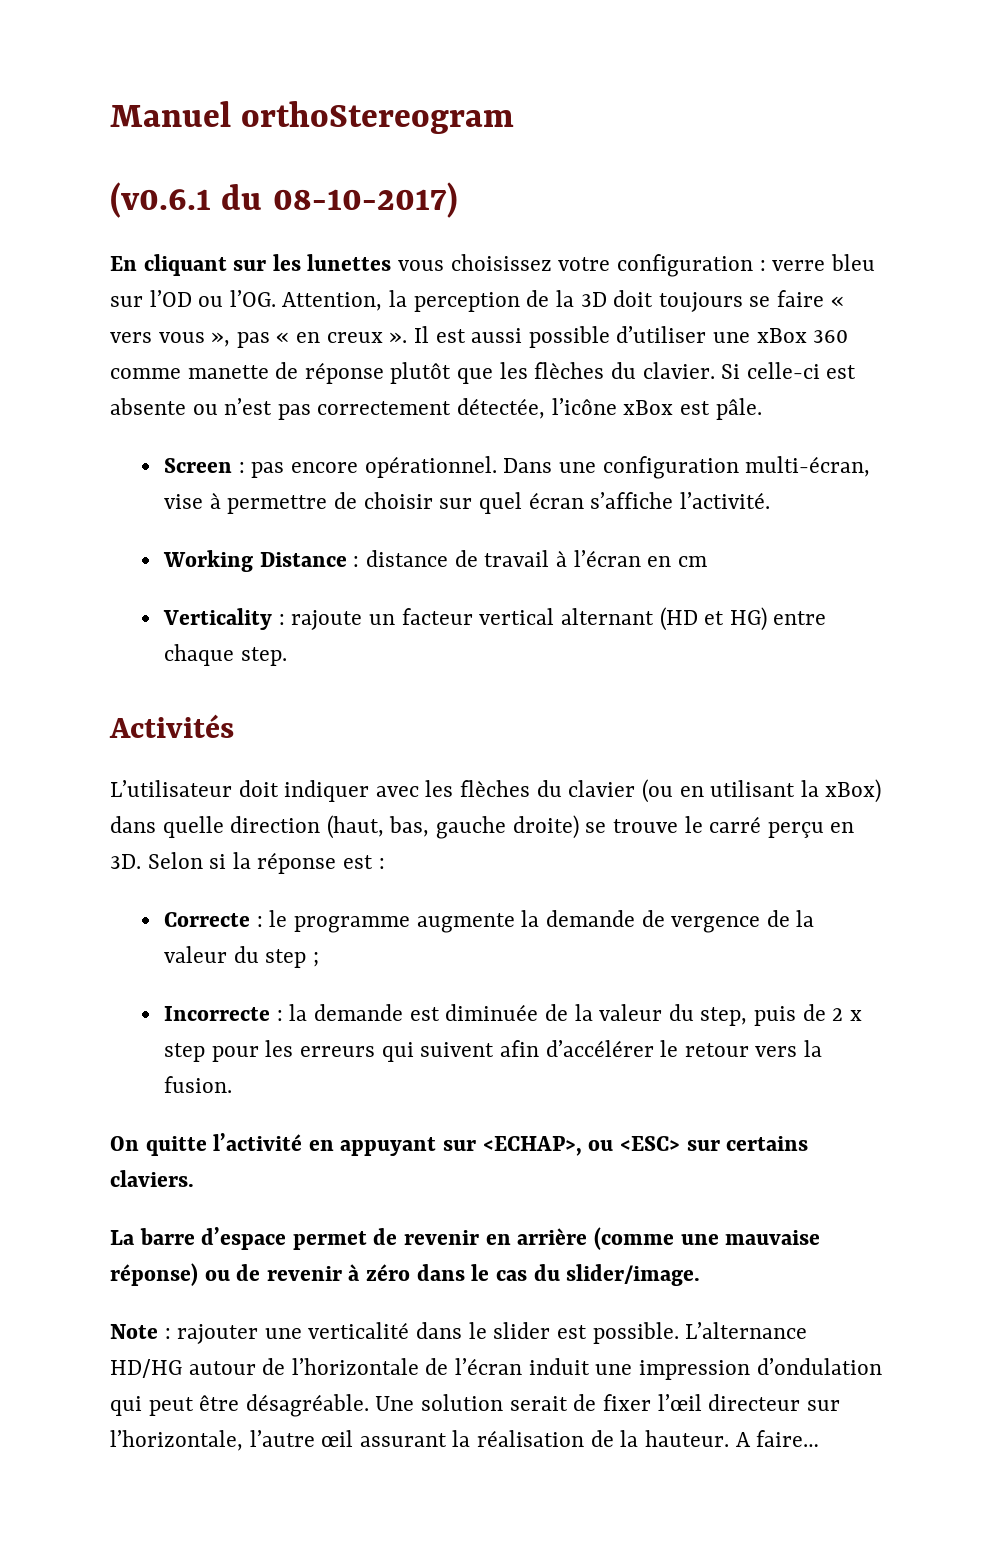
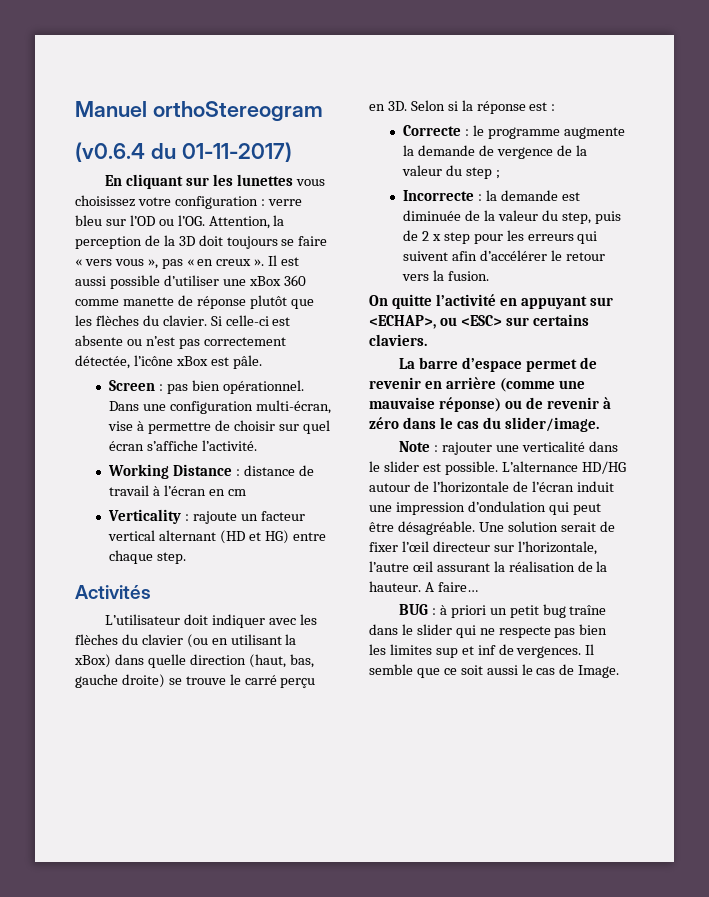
[110,182,458,218] (v0.6.1 du 08-10-2017) -> [75,142,292,162] (v0.6.4 du 01-11-2017)
[291,462,359,473] encore -> [191,380,220,391] bien
(820, 1438) none -> [399,604,607,618] [369,624,608,638] [369,644,595,658] [369,664,620,678] // BUG : à priori un petit bug traîne dans le slider qui ne respecte pas bien les limites sup et inf de vergences. Il semble que ce soit aussi le cas de Image.

